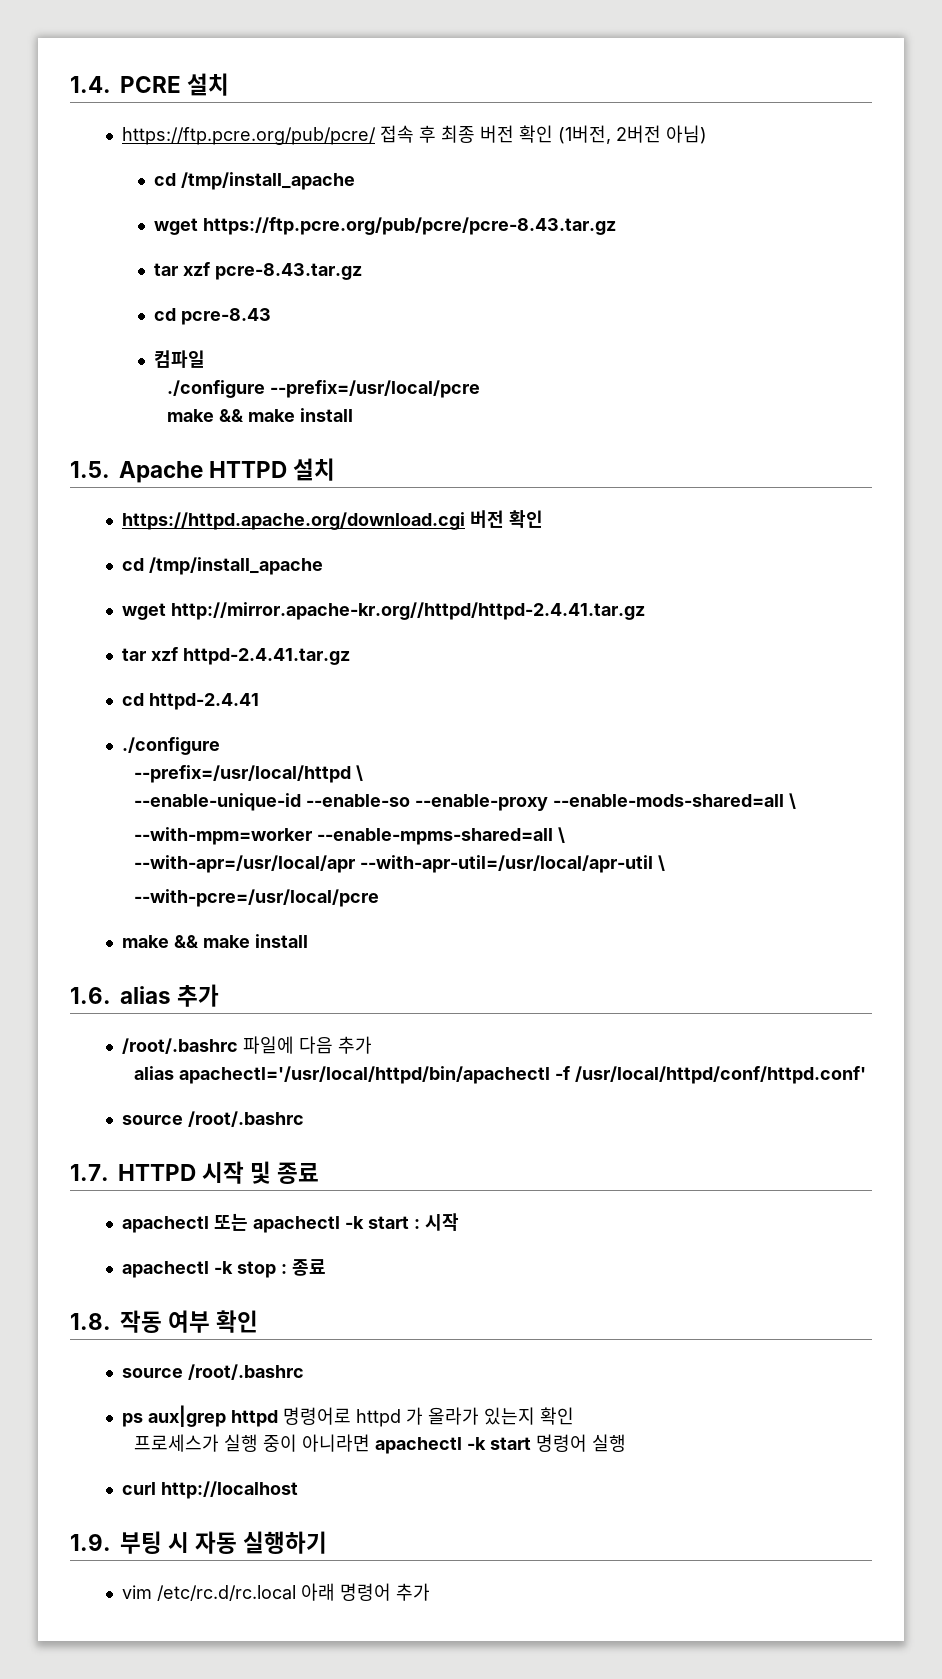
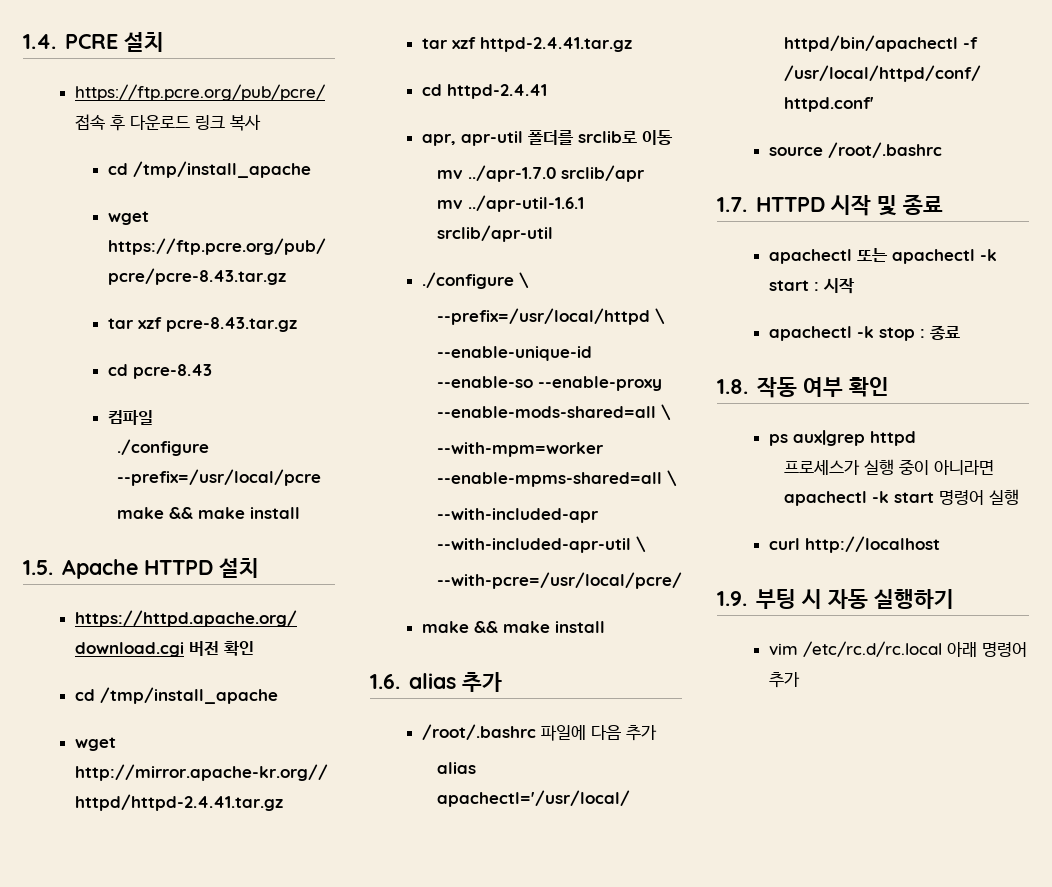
[441,125,708,144] 최종 버전 확인 (1버전, 2버전 아님) -> [130,114,262,131] 다운로드 링크 복사
[122,737,221,755] // ./configure -> [422,130,674,146] [436,165,645,182] [436,195,584,212] [436,225,553,242] [422,272,530,289] // apr, apr-util 폴더를 srclib로 이동 // mv ../apr-1.7.0 srclib/apr // mv ../apr-util-1.6.1 srclib/apr-util // ./configure \
[134,855,666,873] [134,889,380,907] --with-apr=/usr/local/apr --with-apr-util=/usr/local/apr-util \ // --with-pcre=/usr/local/pcre -> [436,508,599,523] [436,536,646,553] [436,572,682,589] --with-included-apr --with-included-apr-util \ // --with-pcre=/usr/local/pcre/
[122,1364,305,1380] // source /root/.bashrc -> (889, 387) none
[283,1407,575,1427] 명령어로 httpd 가 올라가 있는지 확인 -> (917, 438) none

